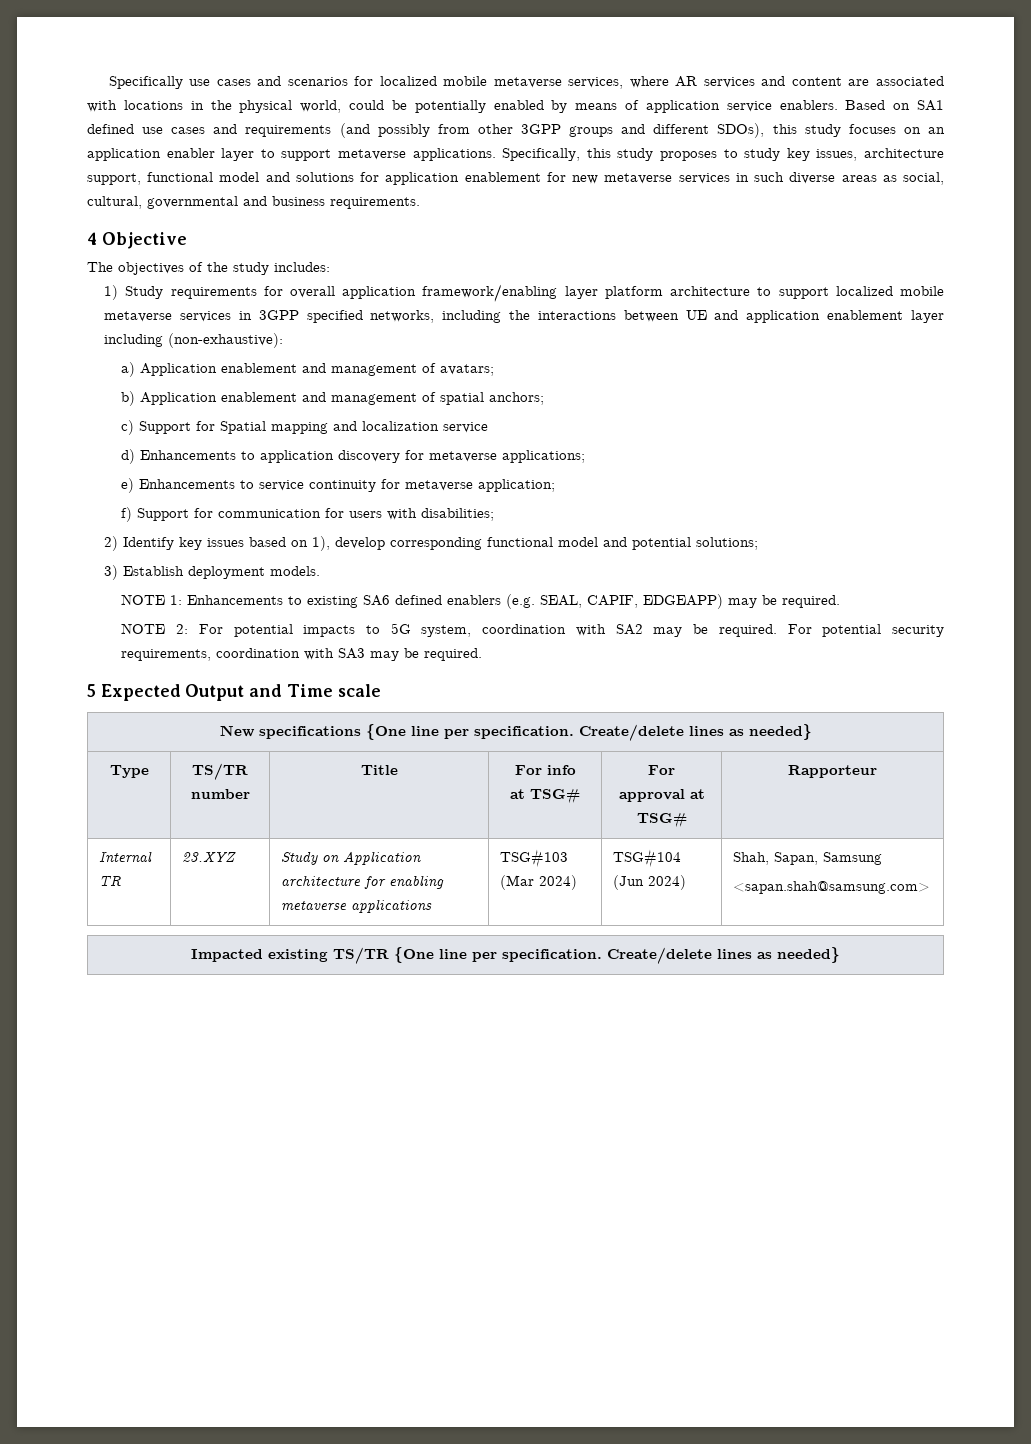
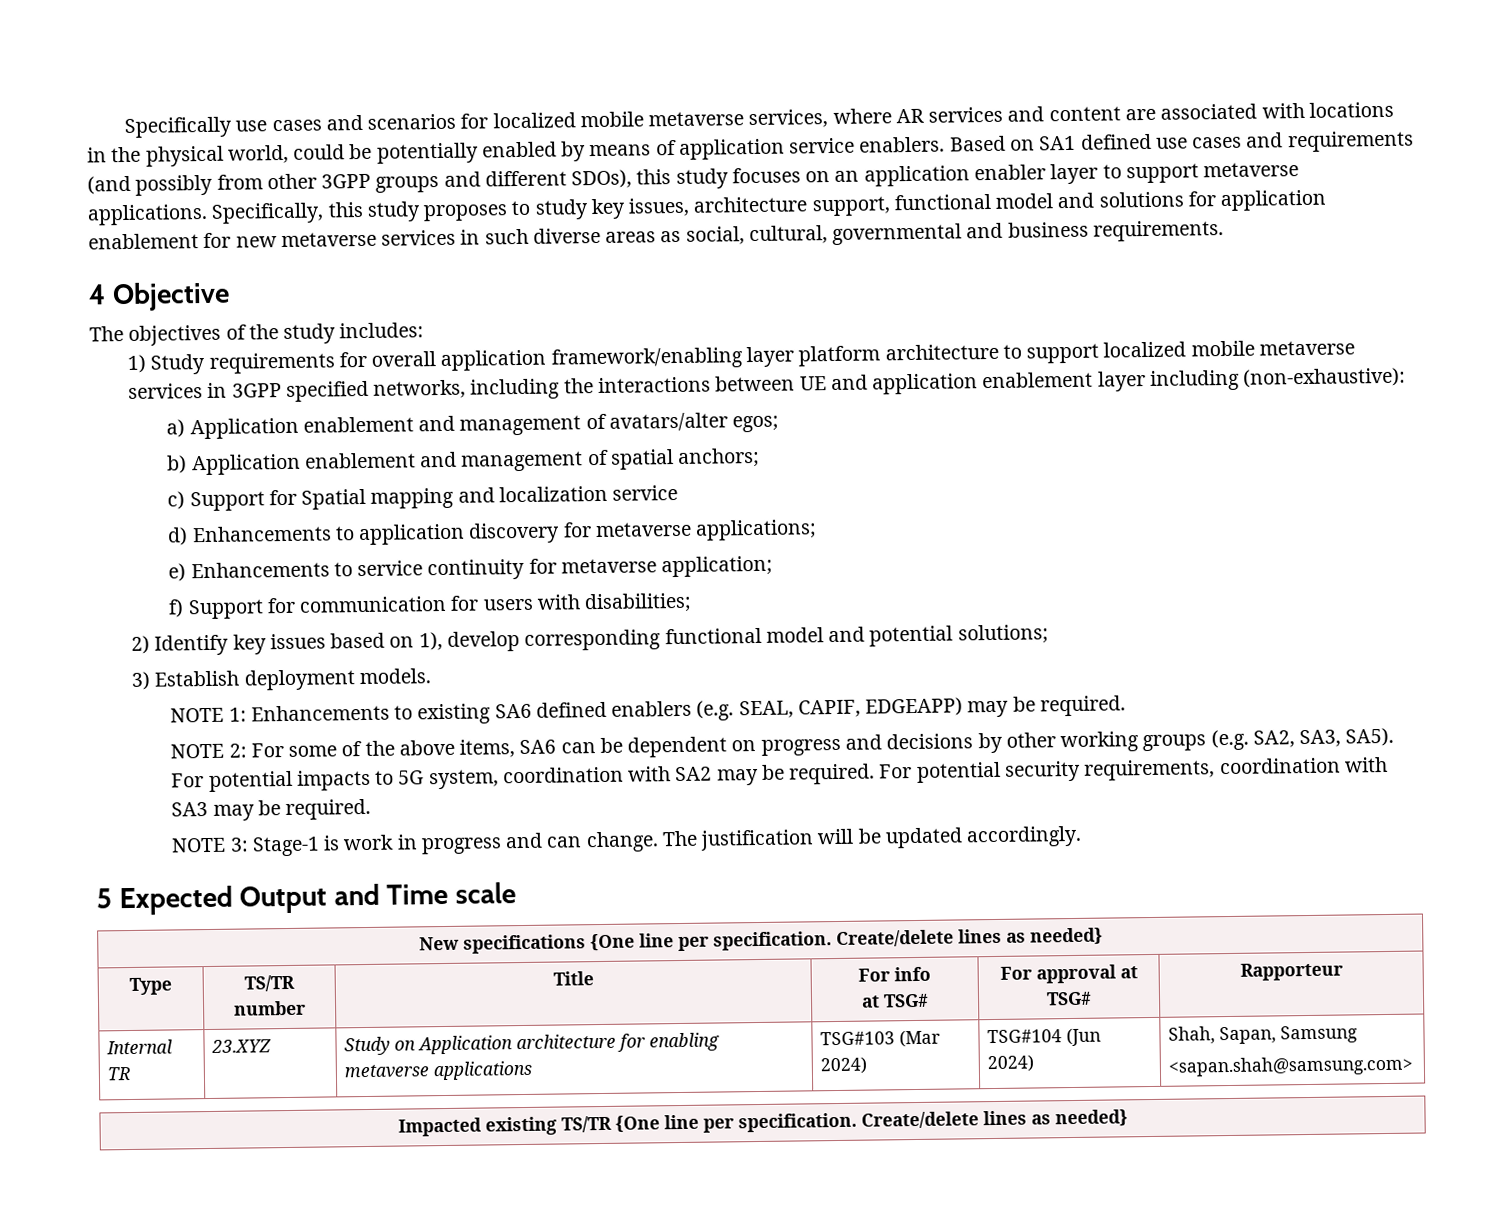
[440,364,495,376] avatars; -> [608,412,780,433] avatars/alter egos;
(223, 629) none -> [288,727,1395,758] [171,773,205,788] some of the above items, SA6 can be dependent on progress and decisions by other working groups (e.g. SA2, SA3, SA5). For
(483, 654) none -> [171,825,1083,857] // NOTE 3: Stage-1 is work in progress and can change. The justification will be updated accordingly.

